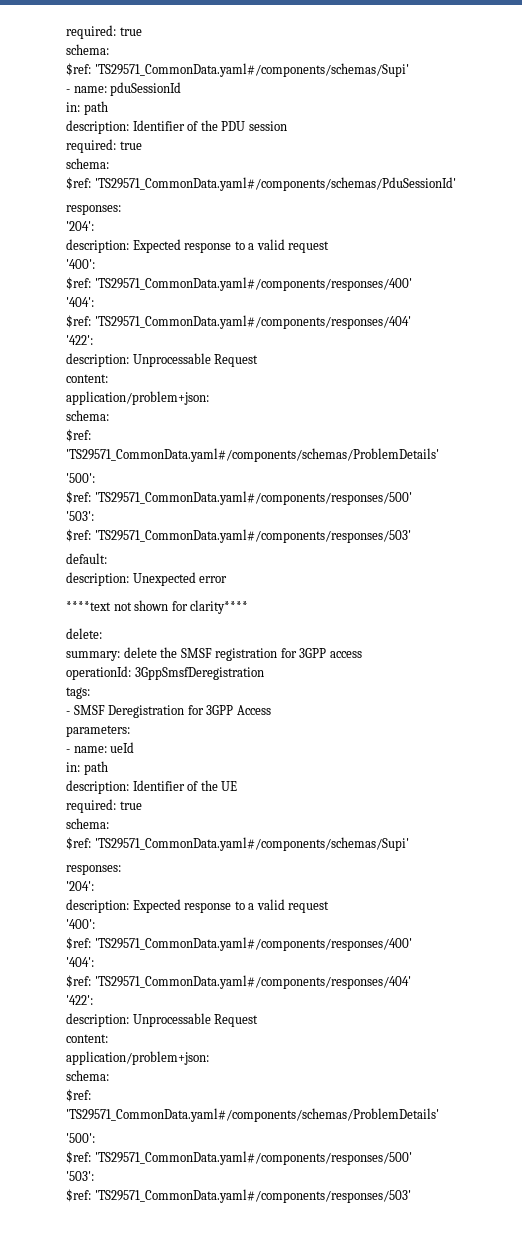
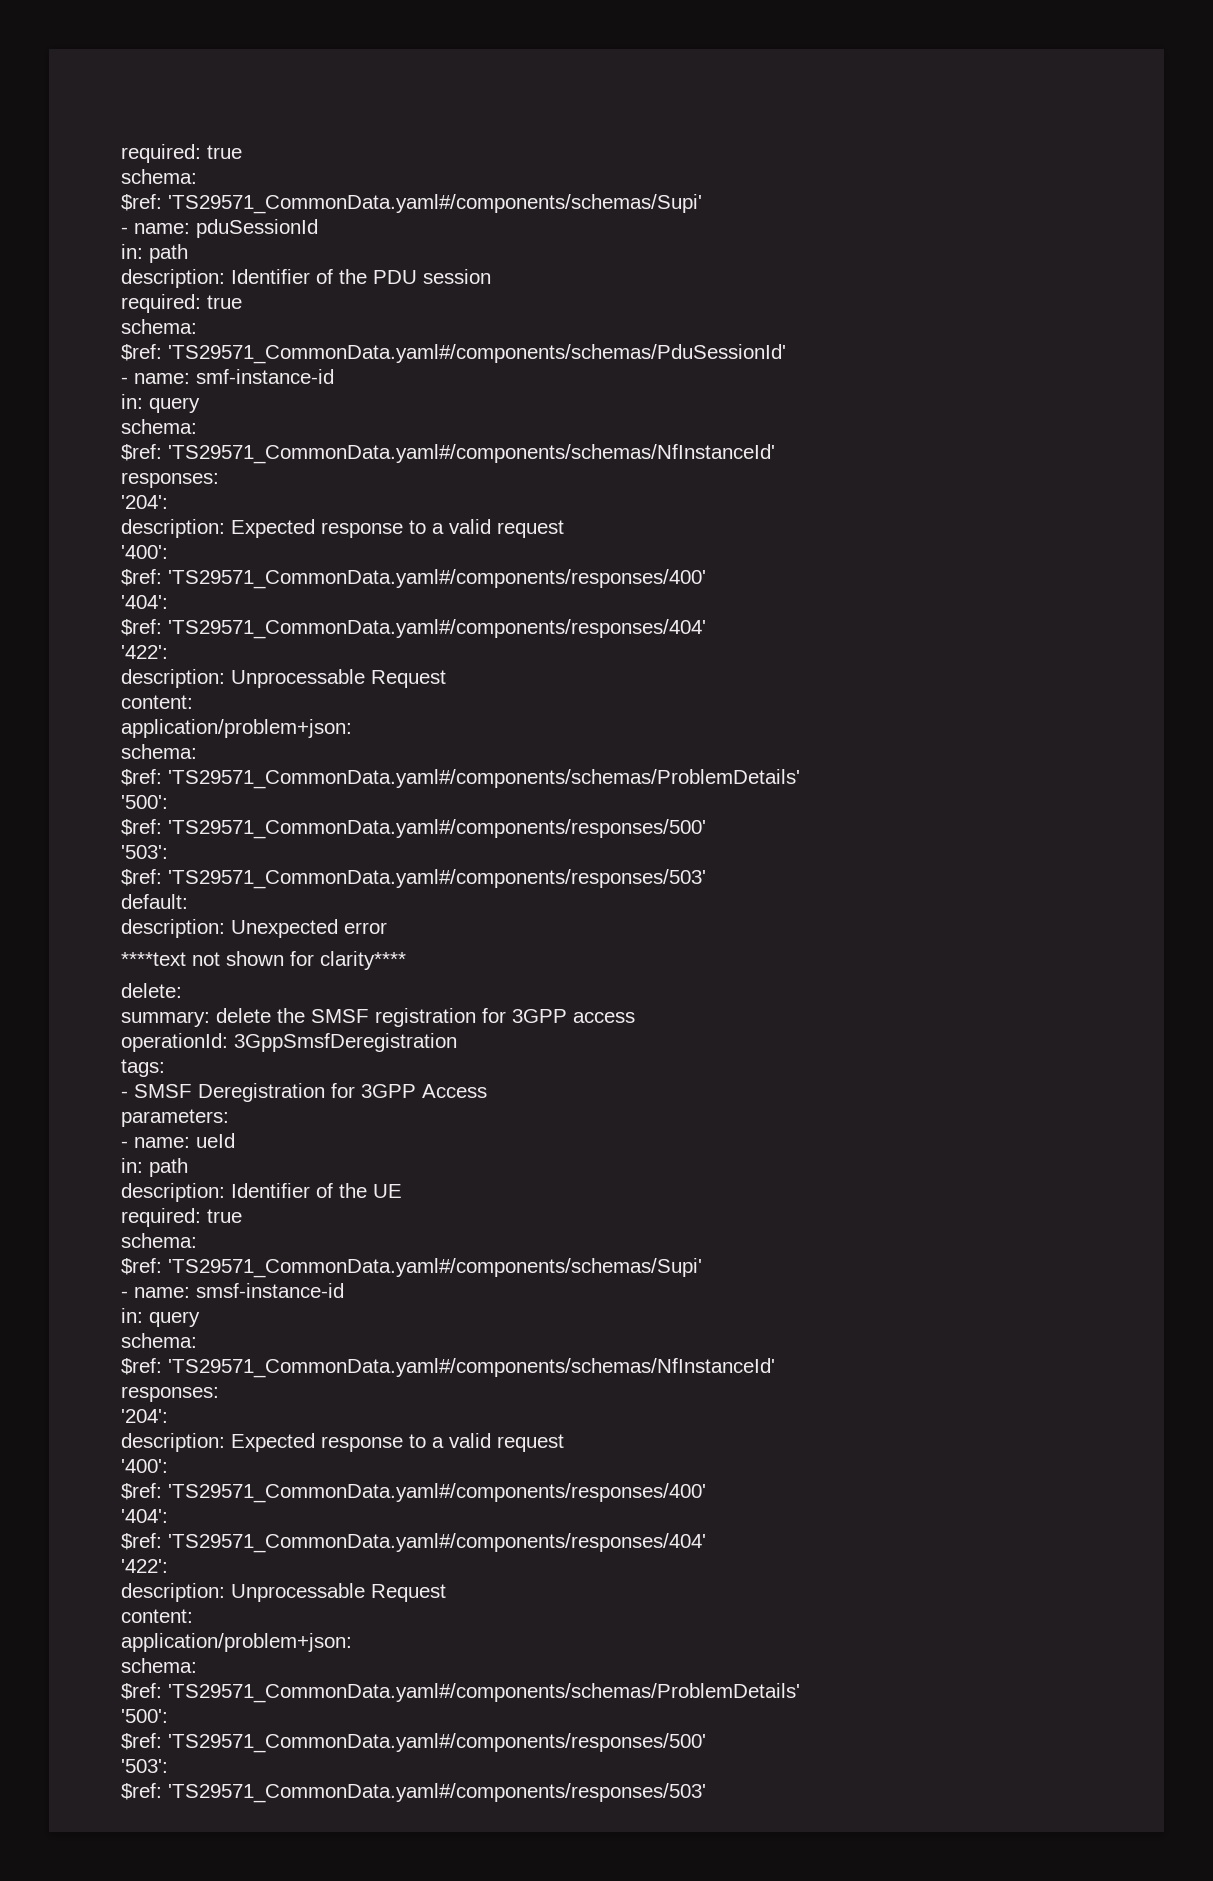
(456, 184) none -> [121,369,334,384] [121,394,200,413] [121,419,197,434] [121,444,775,464] // - name: smf-instance-id // in: query // schema: // $ref: 'TS29571_CommonData.yaml#/components/schemas/NfInstanceId'
(409, 844) none -> [121,1283,344,1298] [121,1308,200,1327] [121,1333,197,1348] [121,1358,775,1378] // - name: smsf-instance-id // in: query // schema: // $ref: 'TS29571_CommonData.yaml#/components/schemas/NfInstanceId'

